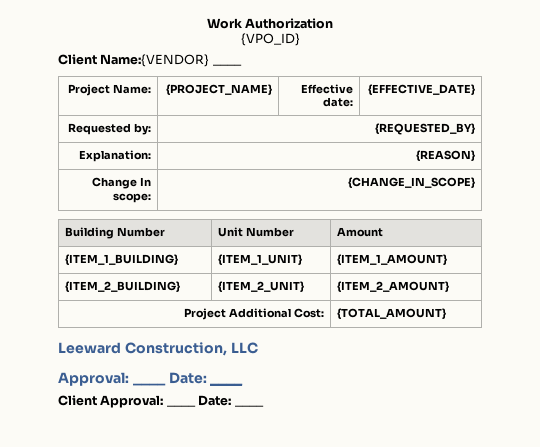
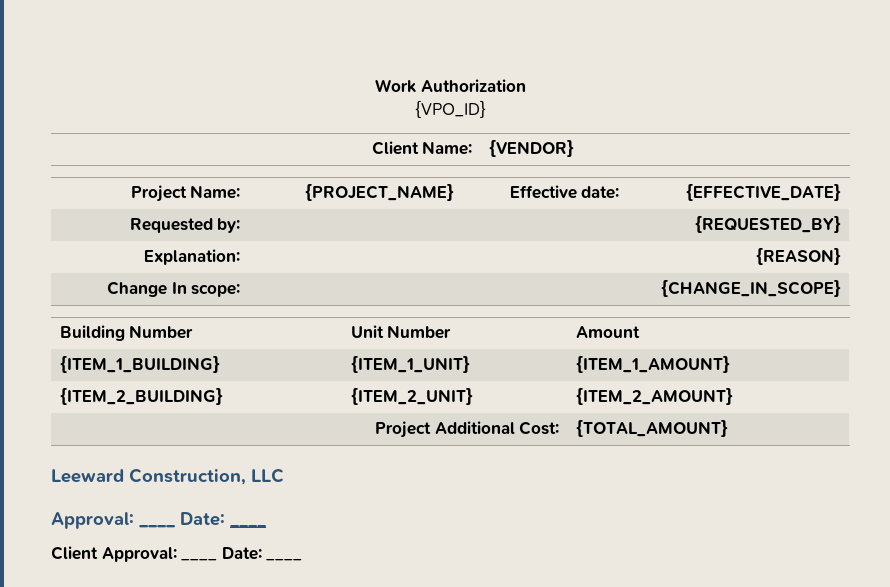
[58,54,242,67] // Client Name:{VENDOR} ____ -> [371,141,473,155] [488,140,574,157] // Client Name: | {VENDOR}

